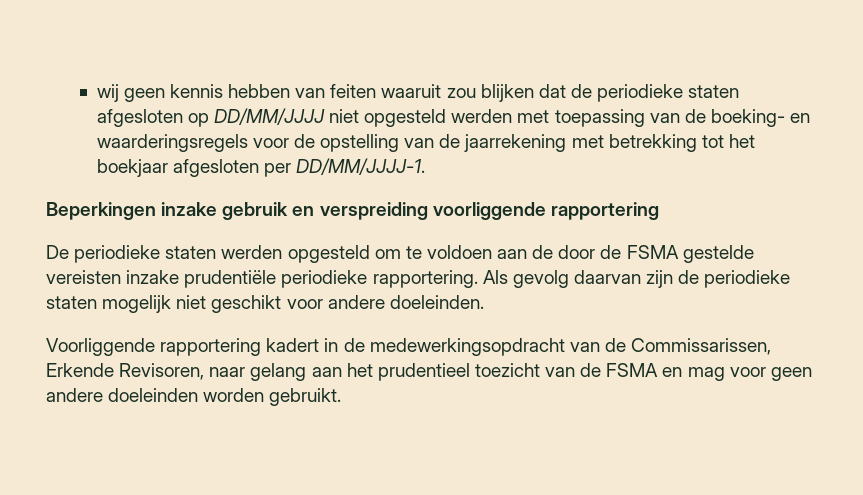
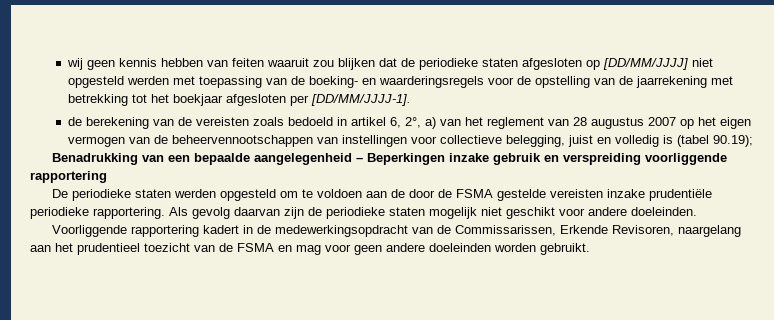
[213,108,325,125] DD/MM/JJJJ -> [602,58,688,70] [DD/MM/JJJJ]
[296,158,426,175] DD/MM/JJJJ-1. // -> [310,94,411,106] [67,117,751,129] [67,135,753,147] [52,153,364,165] [DD/MM/JJJJ-1]. // de berekening van de vereisten zoals bedoeld in artikel 6, 2°, a) van het reglement van 28 augustus 2007 op het eigen vermogen van de beheervennootschappen van instellingen voor collectieve belegging, juist en volledig is (tabel 90.19); // Benadrukking van een bepaalde aangelegenheid –
[209,363,307,381] naar gelang -> [678,225,742,237] naargelang

